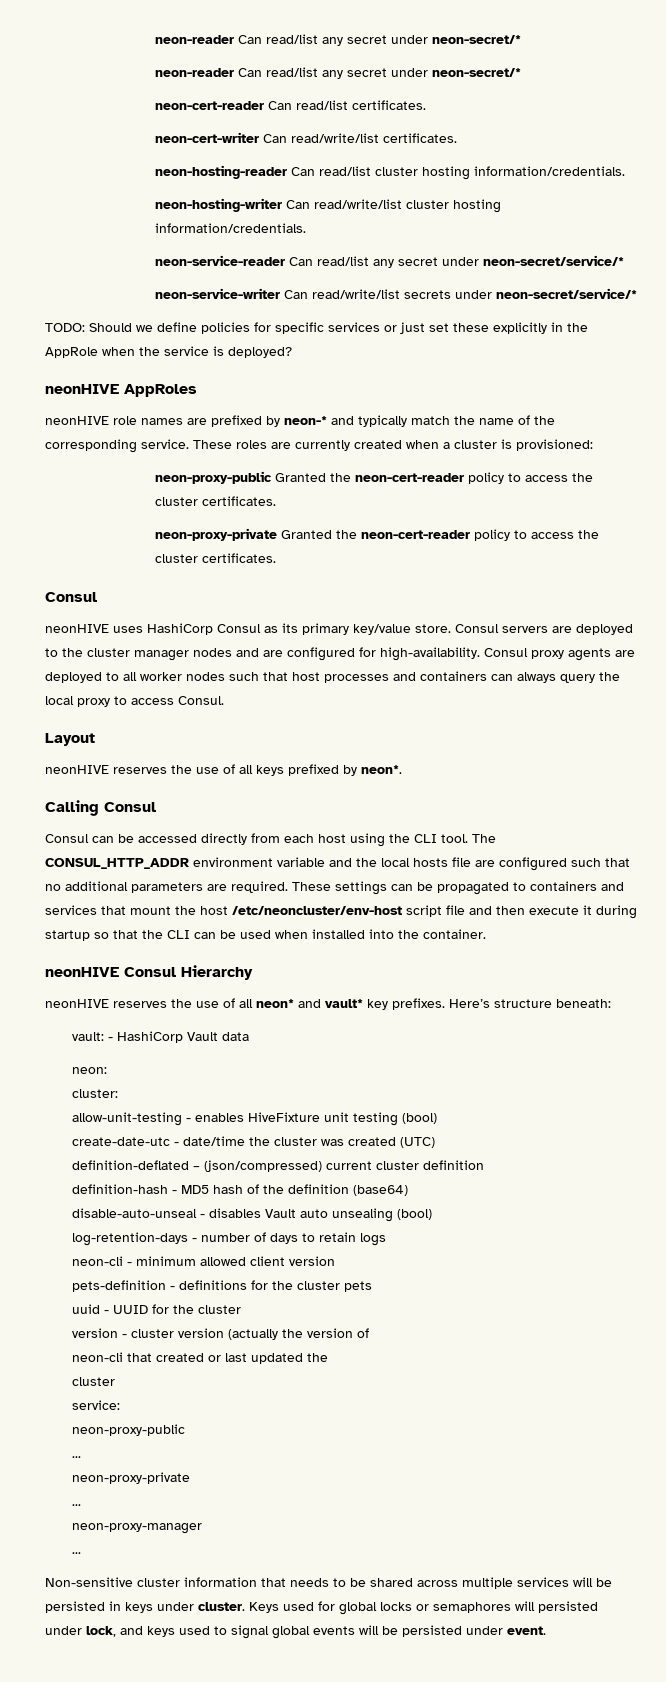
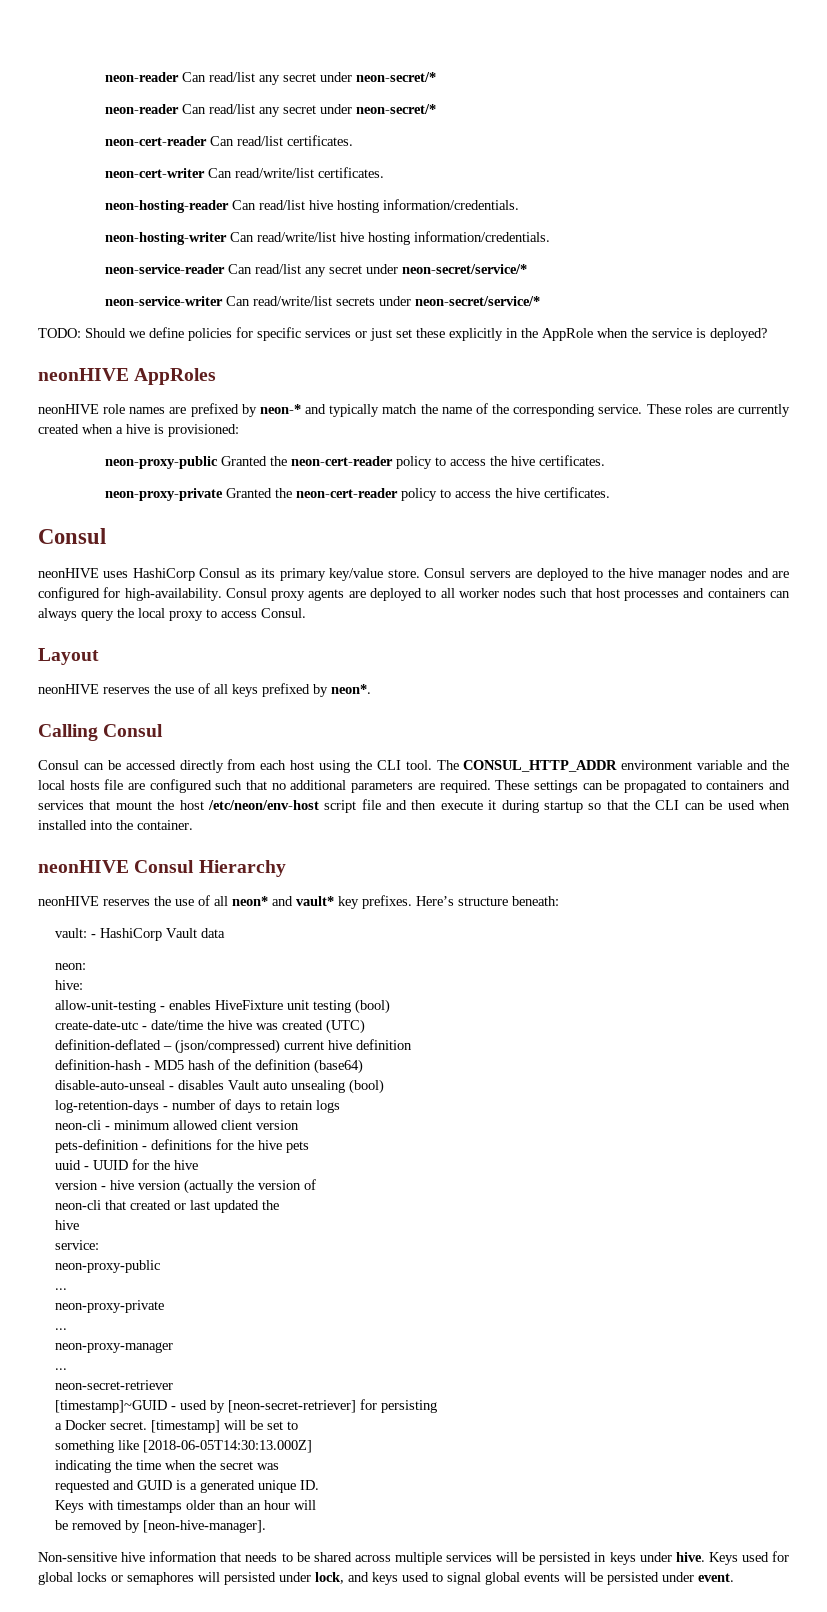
[374,167,418,176] cluster -> [308,200,333,210] hive
[405,200,449,209] cluster -> [339,232,364,242] hive
[454,440,497,449] cluster -> [126,424,150,434] hive
[154,497,198,506] cluster -> [510,456,535,466] hive
[154,554,198,563] cluster -> [515,488,540,498] hive
[87,648,130,657] cluster -> [629,568,654,578] hive
[232,906,402,915] /etc/neoncluster/env-host -> [207,800,319,810] /etc/neon/env-host
[72,1089,119,1098] cluster: -> [54,980,83,990] hive:
[274,1137,318,1146] cluster -> [227,1020,252,1030] hive
[376,1161,420,1170] cluster -> [327,1040,352,1050] hive
[297,1281,341,1290] cluster -> [257,1140,282,1150] hive
[198,1305,242,1314] cluster -> [173,1160,198,1170] hive
[131,1329,175,1338] cluster -> [109,1180,134,1190] hive
[72,1377,116,1386] cluster -> [54,1220,79,1230] hive
(82, 1553) none -> [54,1380,173,1390] [54,1399,437,1413] [54,1420,298,1433] [54,1440,312,1453] [54,1460,279,1473] [54,1480,319,1493] [54,1500,316,1513] [54,1520,266,1533] // neon-secret-retriever // [timestamp]~GUID - used by [neon-secret-retriever] for persisting // a Docker secret. [timestamp] will be set to // something like [2018-06-05T14:30:13.000Z] // indicating the time when the secret was // requested and GUID is a generated unique ID. // Keys with timestamps older than an hour will // be removed by [neon-hive-manager].
[137,1578,180,1587] cluster -> [121,1552,146,1562] hive
[198,1602,245,1611] cluster. -> [675,1552,705,1562] hive.

